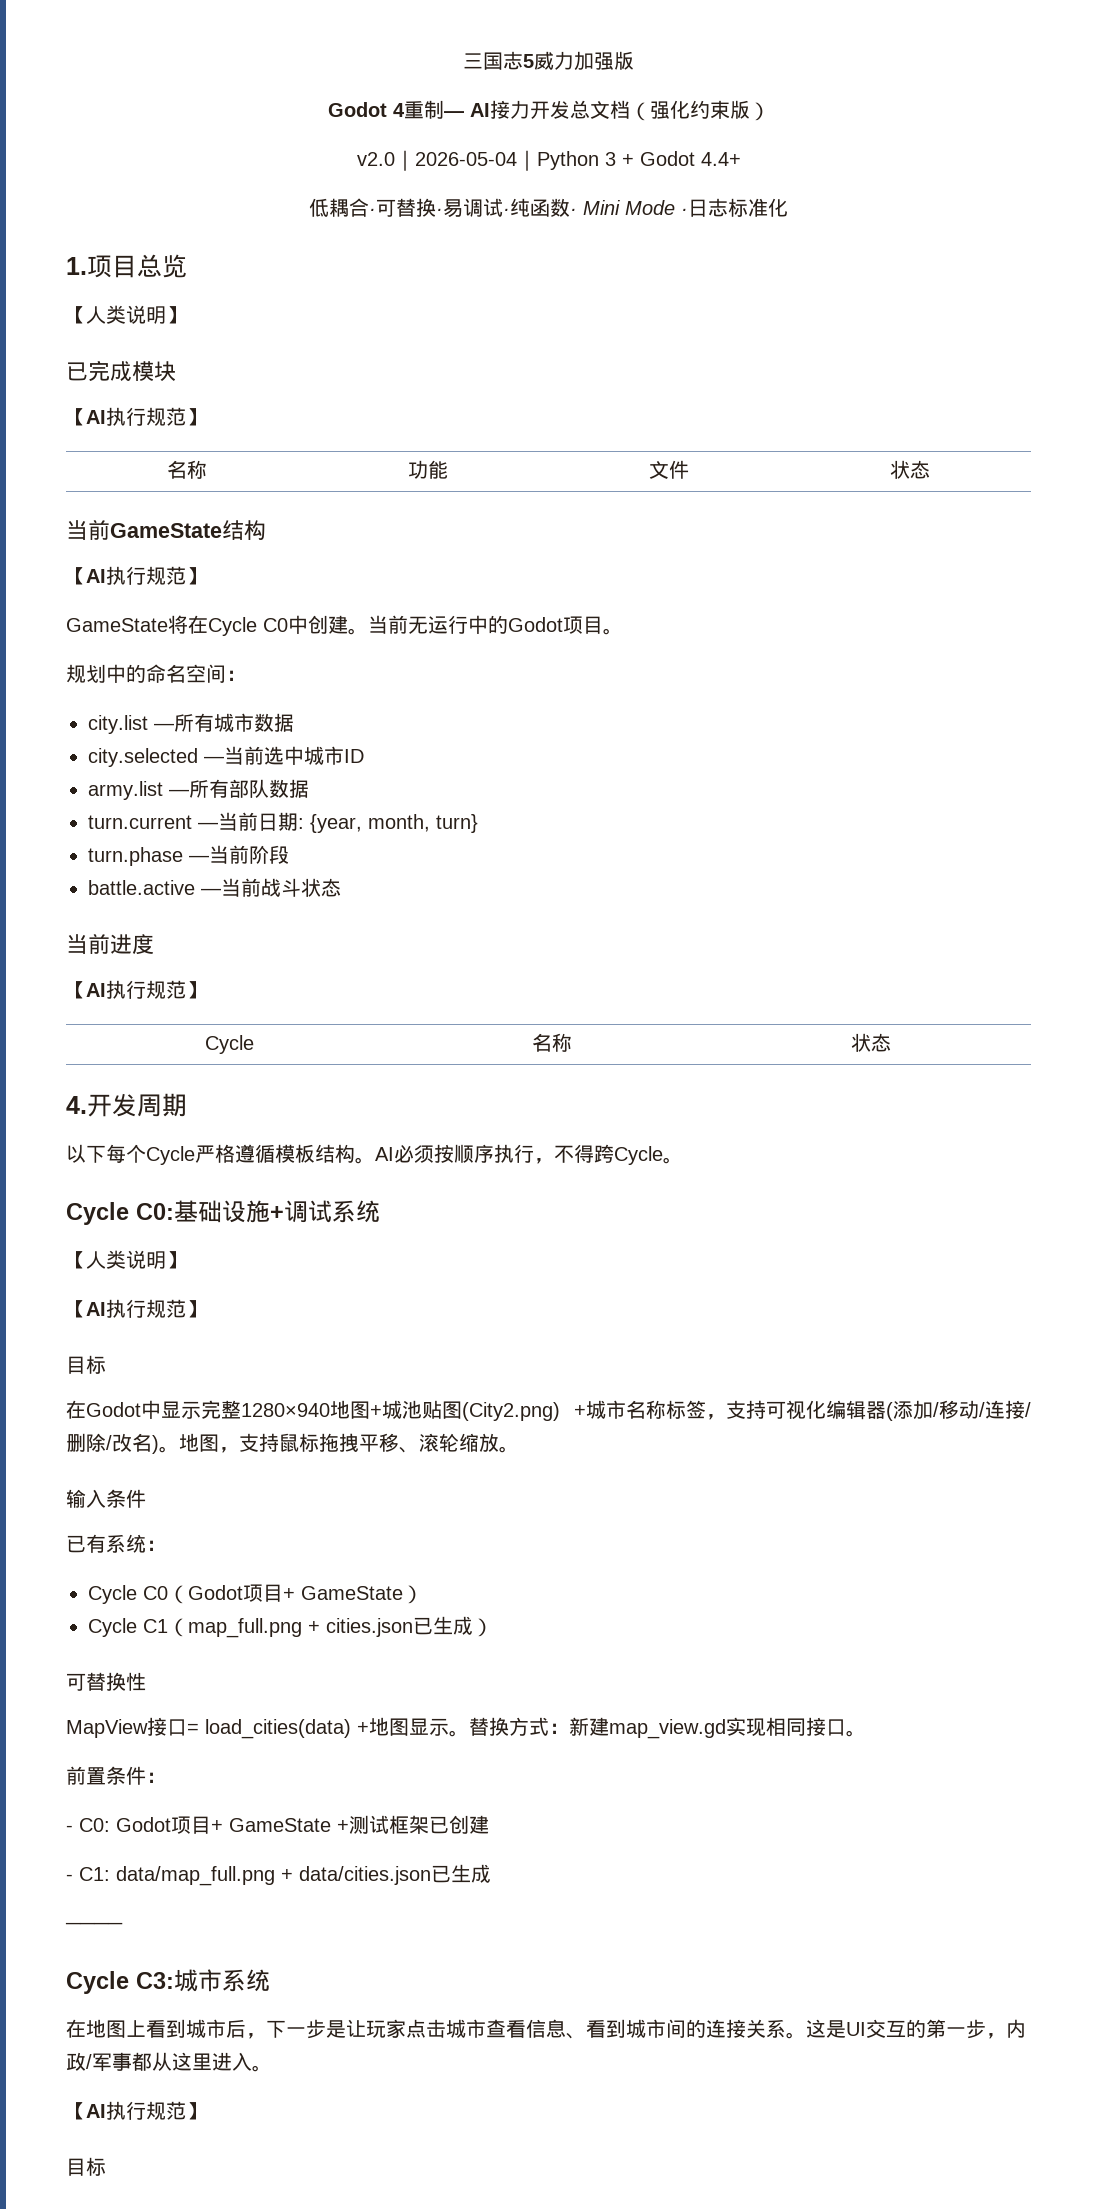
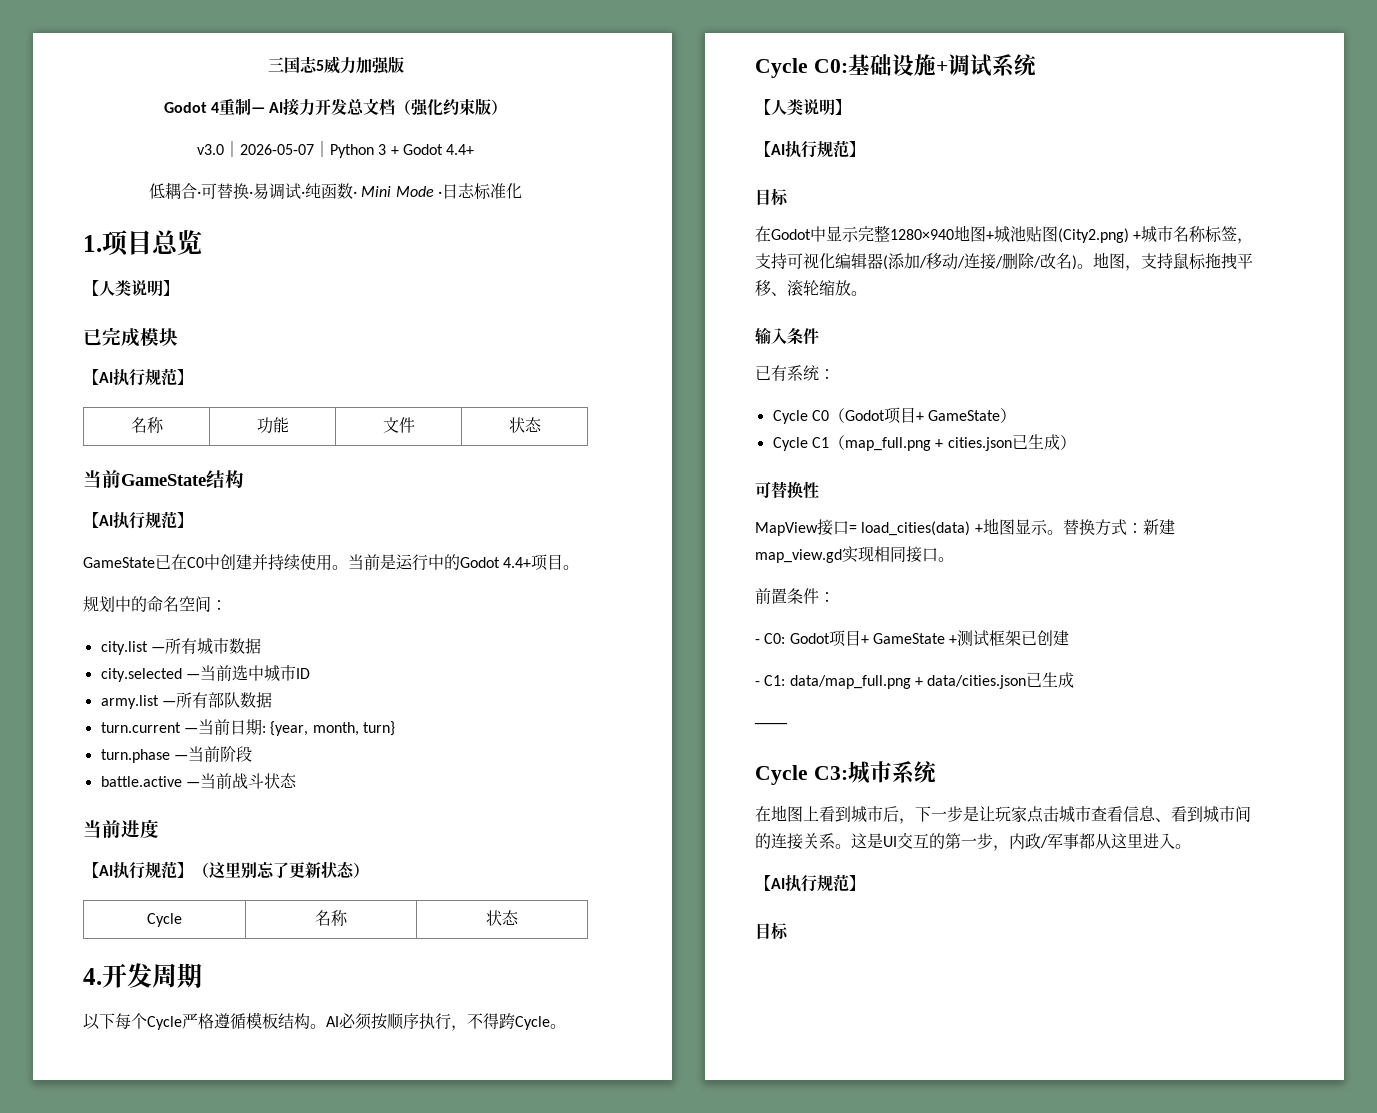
[356,150,517,171] v2.0｜2026-05-04 -> [196,141,314,158] v3.0｜2026-05-07
[168,615,257,636] 将在Cycle -> [155,554,187,570] 已在
[348,615,428,635] 。当前无 -> [252,554,396,571] 并持续使用。当前是
(563, 624) none -> [503,557,532,568] 4.4+
(206, 990) none -> [193,861,369,878] （这里别忘了更新状态）

